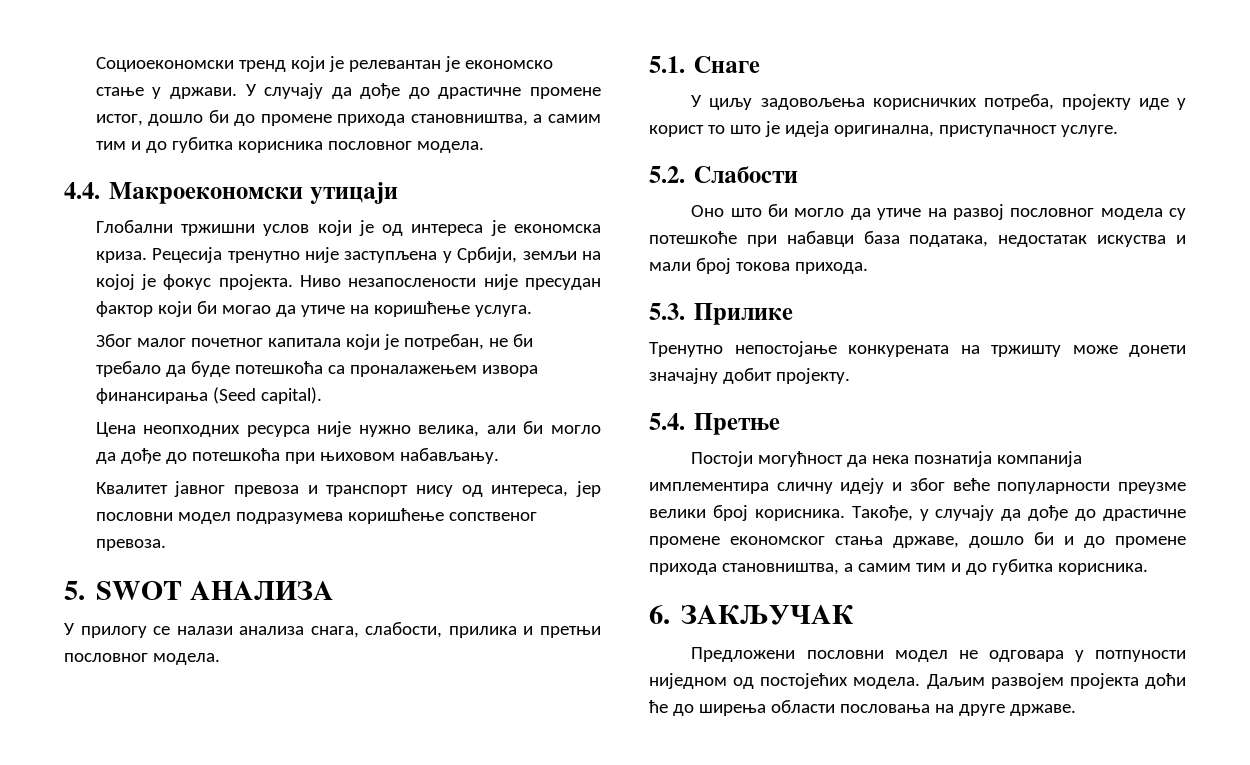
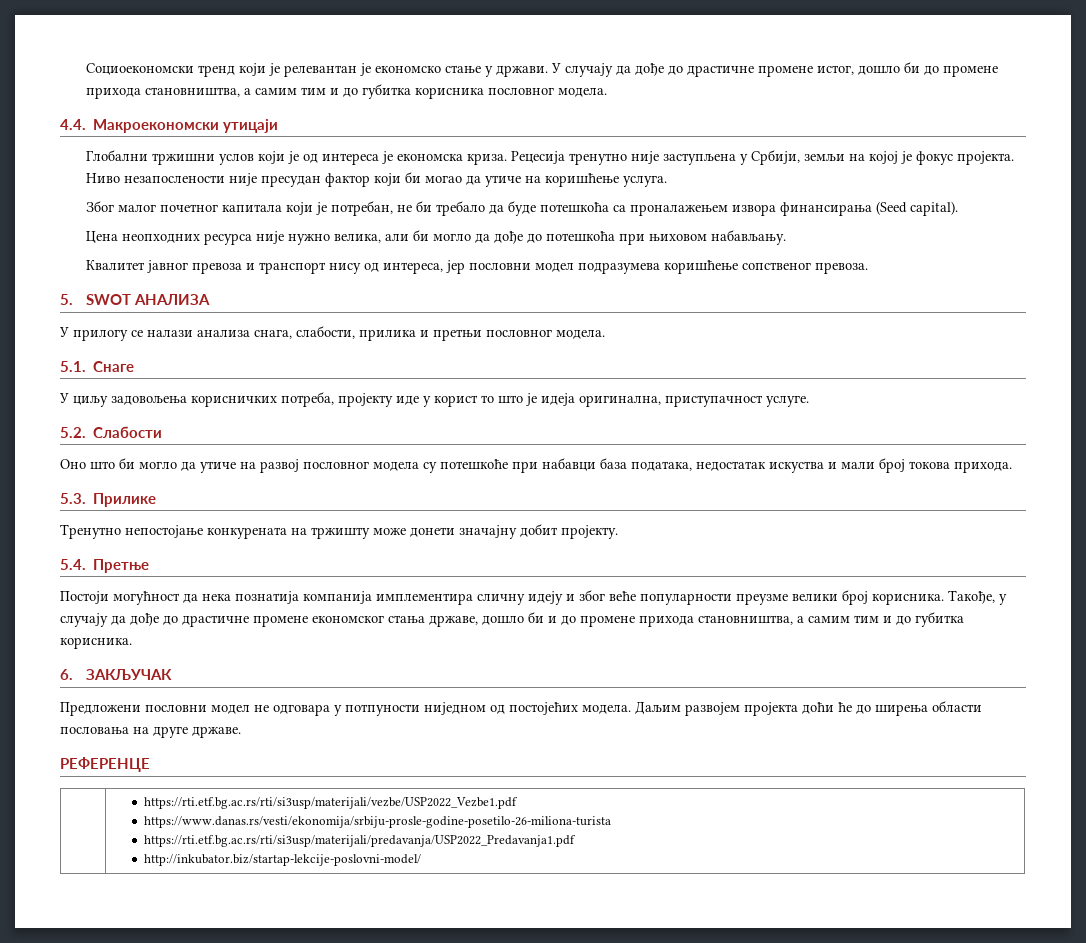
(1076, 710) none -> [60,757,150,772] [143,797,518,809] [143,816,611,828] [143,835,576,847] [143,854,421,866] // РЕФЕРЕНЦЕ // | https://rti.etf.bg.ac.rs/rti/si3usp/materijali/vezbe/USP2022_Vezbe1.pdf // https://www.danas.rs/vesti/ekonomija/srbiju-prosle-godine-posetilo-26-miliona-turista // https://rti.etf.bg.ac.rs/rti/si3usp/materijali/predavanja/USP2022_Predavanja1.pdf // http://inkubator.biz/startap-lekcije-poslovni-model/

